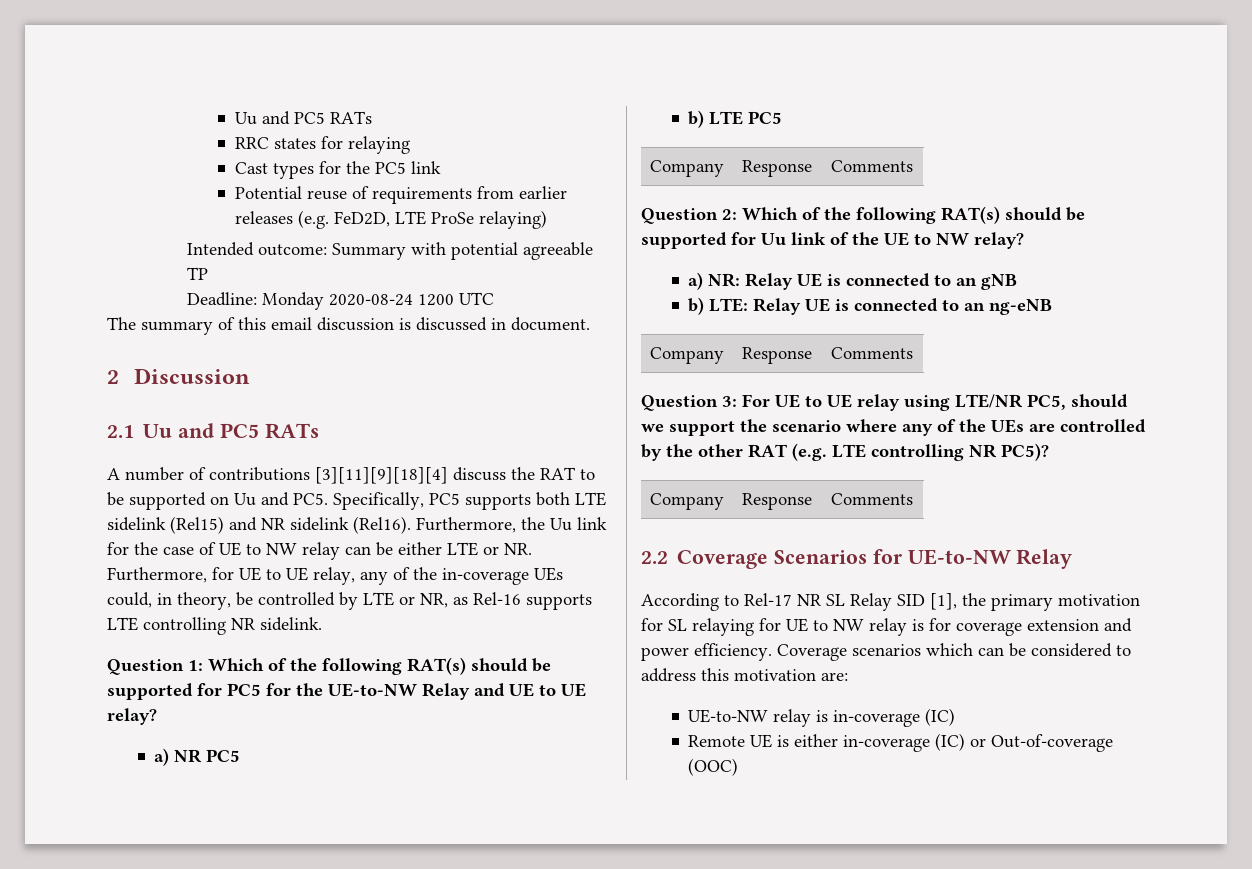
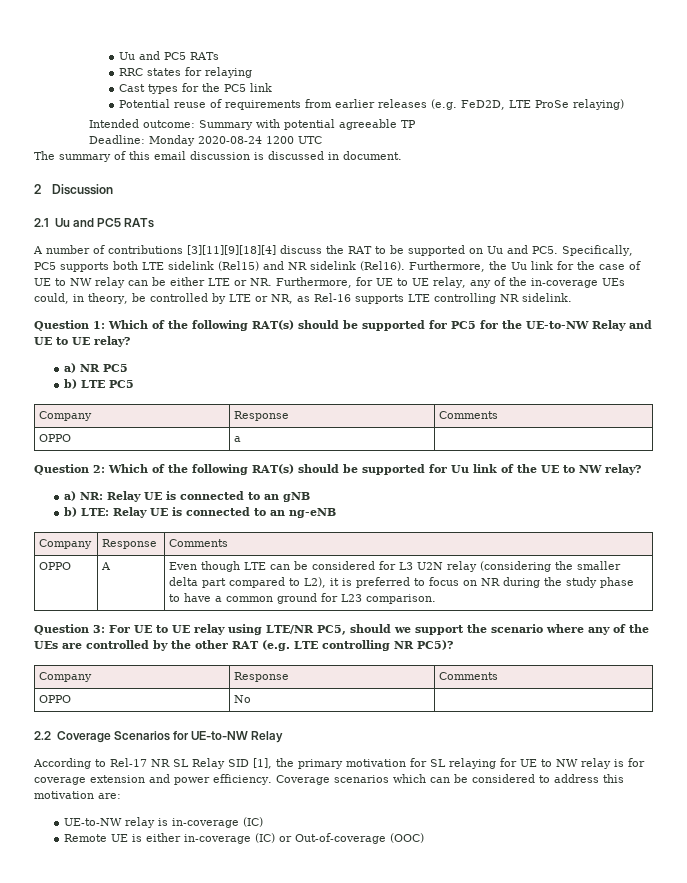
(913, 166) none -> [39,434,72,442] [234,436,242,442] // OPPO | a |
(913, 353) none -> [39,562,72,570] [101,562,112,570] [169,561,622,572] [169,577,635,588] [169,593,437,604] // OPPO | A | Even though LTE can be considered for L3 U2N relay (considering the smaller delta part compared to L2), it is preferred to focus on NR during the study phase to have a common ground for L23 comparison.
(913, 499) none -> [39,695,72,703] [234,695,252,703] // OPPO | No |

